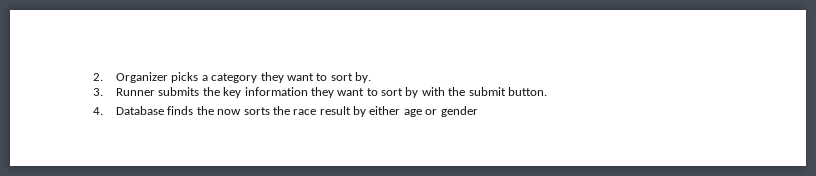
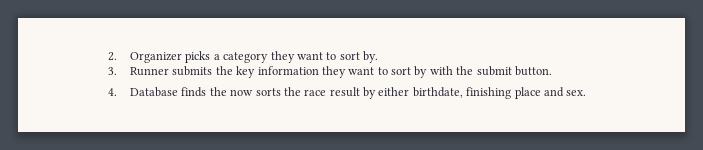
[403,106,478,117] age or gender -> [412,87,587,99] birthdate, finishing place and sex.

